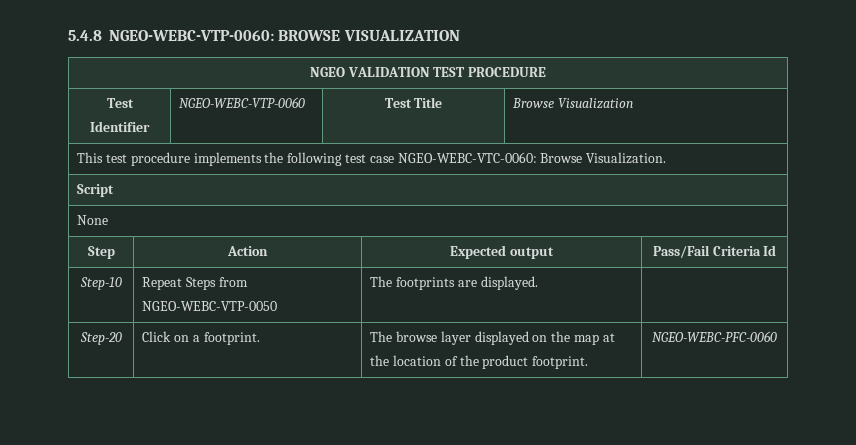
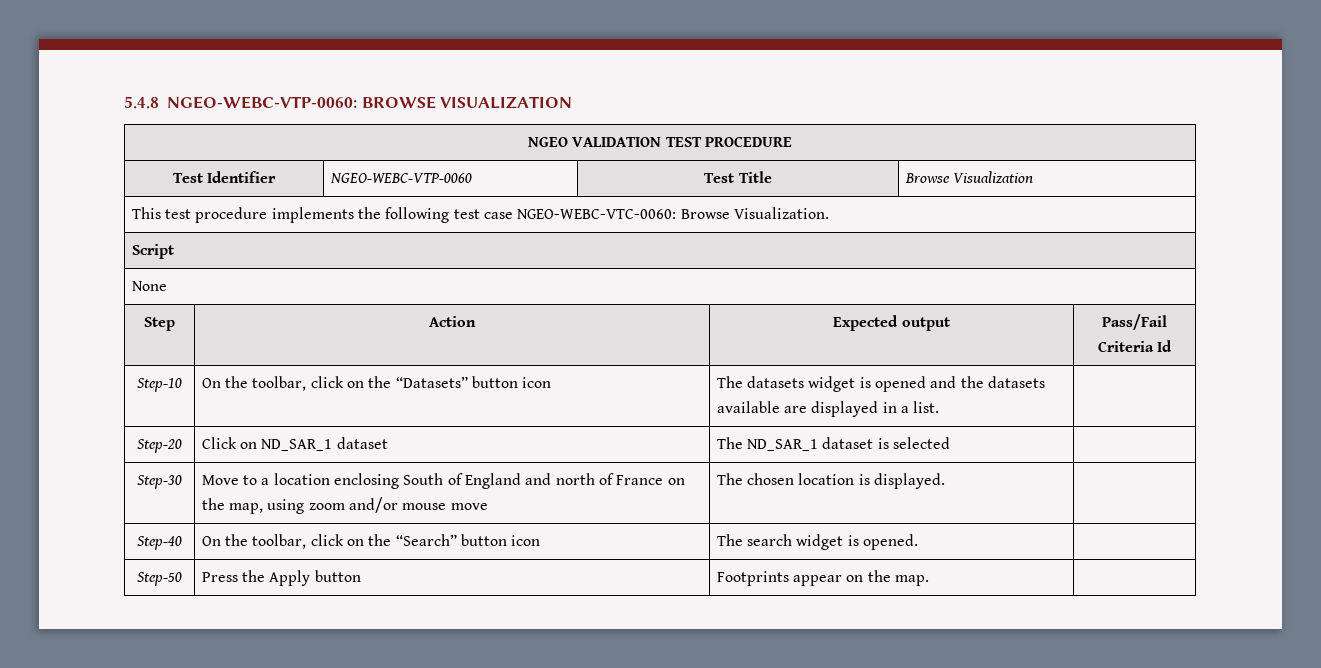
[142,277,248,290] [142,301,278,311] [370,276,538,290] Repeat Steps from NGEO-WEBC-VTP-0050 | The footprints are displayed. -> [201,376,552,391] [716,376,1045,392] [716,401,940,417] On the toolbar, click on the “Datasets” button icon | The datasets widget is opened and the datasets available are displayed in a list.
[192,332,260,345] [370,331,615,345] [370,355,589,369] [652,331,777,342] a footprint. | The browse layer displayed on the map at the location of the product footprint. | NGEO-WEBC-PFC-0060 -> [261,437,388,451] [716,437,950,451] [137,475,182,489] [201,473,685,489] [201,497,488,514] [716,473,945,489] [137,536,182,550] [201,534,541,549] [716,534,918,550] [137,572,182,586] [201,570,361,586] [716,570,929,586] ND_SAR_1 dataset | The ND_SAR_1 dataset is selected | // Step-30 | Move to a location enclosing South of England and north of France on the map, using zoom and/or mouse move | The chosen location is displayed. | // Step-40 | On the toolbar, click on the “Search” button icon | The search widget is opened. | // Step-50 | Press the Apply button | Footprints appear on the map. |

